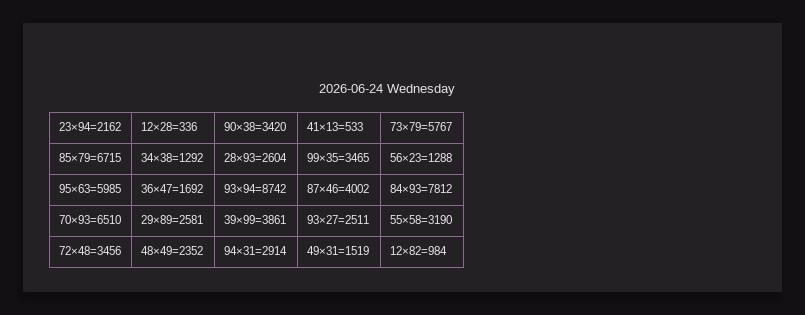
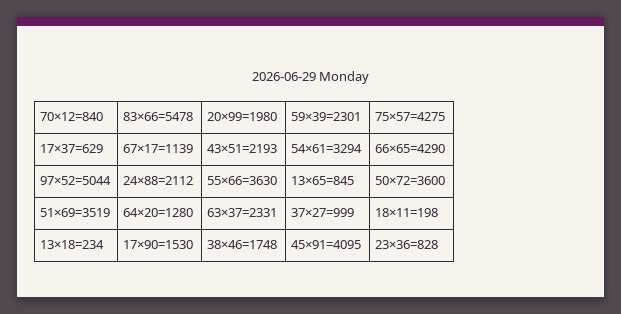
[319,84,455,96] [58,122,121,131] [140,122,197,131] [223,122,286,131] [306,122,363,131] [389,122,452,131] [58,153,121,162] [140,153,203,162] [223,153,287,162] [306,153,369,162] [389,153,452,162] [58,184,121,193] [140,184,203,193] [223,184,286,193] [306,184,369,193] [389,184,452,193] [58,215,121,224] [140,215,203,224] [223,215,286,224] [306,215,369,224] [389,215,452,224] [58,246,121,255] [140,246,203,255] [223,246,287,255] [306,246,369,255] [389,246,447,255] 2026-06-24 Wednesday // 23×94=2162 | 12×28=336 | 90×38=3420 | 41×13=533 | 73×79=5767 // 85×79=6715 | 34×38=1292 | 28×93=2604 | 99×35=3465 | 56×23=1288 // 95×63=5985 | 36×47=1692 | 93×94=8742 | 87×46=4002 | 84×93=7812 // 70×93=6510 | 29×89=2581 | 39×99=3861 | 93×27=2511 | 55×58=3190 // 72×48=3456 | 48×49=2352 | 94×31=2914 | 49×31=1519 | 12×82=984 -> [251,71,370,84] [40,112,104,121] [123,112,194,121] [207,112,278,121] [291,112,362,121] [375,112,446,121] [40,144,104,153] [123,144,194,153] [207,144,278,153] [291,144,363,153] [375,144,446,153] [40,176,112,185] [123,176,194,185] [207,176,278,185] [291,176,355,185] [375,176,446,185] [40,208,111,217] [123,208,194,217] [207,208,278,217] [291,208,355,217] [375,208,439,217] [40,240,105,249] [123,240,194,249] [207,240,278,249] [291,240,362,249] [375,240,439,249] 2026-06-29 Monday // 70×12=840 | 83×66=5478 | 20×99=1980 | 59×39=2301 | 75×57=4275 // 17×37=629 | 67×17=1139 | 43×51=2193 | 54×61=3294 | 66×65=4290 // 97×52=5044 | 24×88=2112 | 55×66=3630 | 13×65=845 | 50×72=3600 // 51×69=3519 | 64×20=1280 | 63×37=2331 | 37×27=999 | 18×11=198 // 13×18=234 | 17×90=1530 | 38×46=1748 | 45×91=4095 | 23×36=828

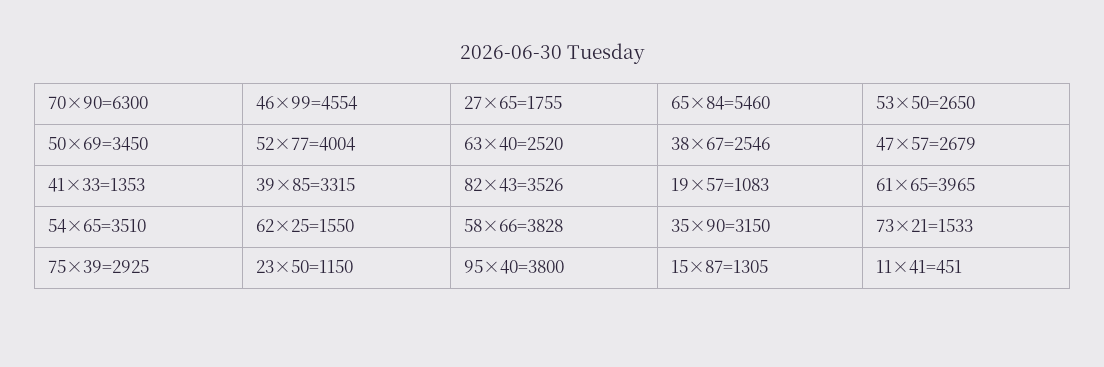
[251,71,370,84] [40,112,104,121] [123,112,194,121] [207,112,278,121] [291,112,362,121] [375,112,446,121] [40,144,104,153] [123,144,194,153] [207,144,278,153] [291,144,363,153] [375,144,446,153] [40,176,112,185] [123,176,194,185] [207,176,278,185] [291,176,355,185] [375,176,446,185] [40,208,111,217] [123,208,194,217] [207,208,278,217] [291,208,355,217] [375,208,439,217] [40,240,105,249] [123,240,194,249] [207,240,278,249] [291,240,362,249] [375,240,439,249] 2026-06-29 Monday // 70×12=840 | 83×66=5478 | 20×99=1980 | 59×39=2301 | 75×57=4275 // 17×37=629 | 67×17=1139 | 43×51=2193 | 54×61=3294 | 66×65=4290 // 97×52=5044 | 24×88=2112 | 55×66=3630 | 13×65=845 | 50×72=3600 // 51×69=3519 | 64×20=1280 | 63×37=2331 | 37×27=999 | 18×11=198 // 13×18=234 | 17×90=1530 | 38×46=1748 | 45×91=4095 | 23×36=828 -> [459,43,646,64] [47,96,148,109] [255,96,358,110] [463,96,562,109] [670,96,770,110] [875,96,975,109] [47,137,148,151] [255,137,356,151] [463,137,563,151] [670,137,770,151] [875,137,976,151] [47,178,145,192] [255,178,355,191] [463,178,563,192] [670,178,769,191] [875,178,975,191] [47,219,146,233] [255,219,354,232] [463,219,563,232] [670,219,770,232] [875,219,973,232] [47,260,149,273] [255,260,353,273] [463,260,564,274] [670,260,768,273] [875,260,962,274] 2026-06-30 Tuesday // 70×90=6300 | 46×99=4554 | 27×65=1755 | 65×84=5460 | 53×50=2650 // 50×69=3450 | 52×77=4004 | 63×40=2520 | 38×67=2546 | 47×57=2679 // 41×33=1353 | 39×85=3315 | 82×43=3526 | 19×57=1083 | 61×65=3965 // 54×65=3510 | 62×25=1550 | 58×66=3828 | 35×90=3150 | 73×21=1533 // 75×39=2925 | 23×50=1150 | 95×40=3800 | 15×87=1305 | 11×41=451

